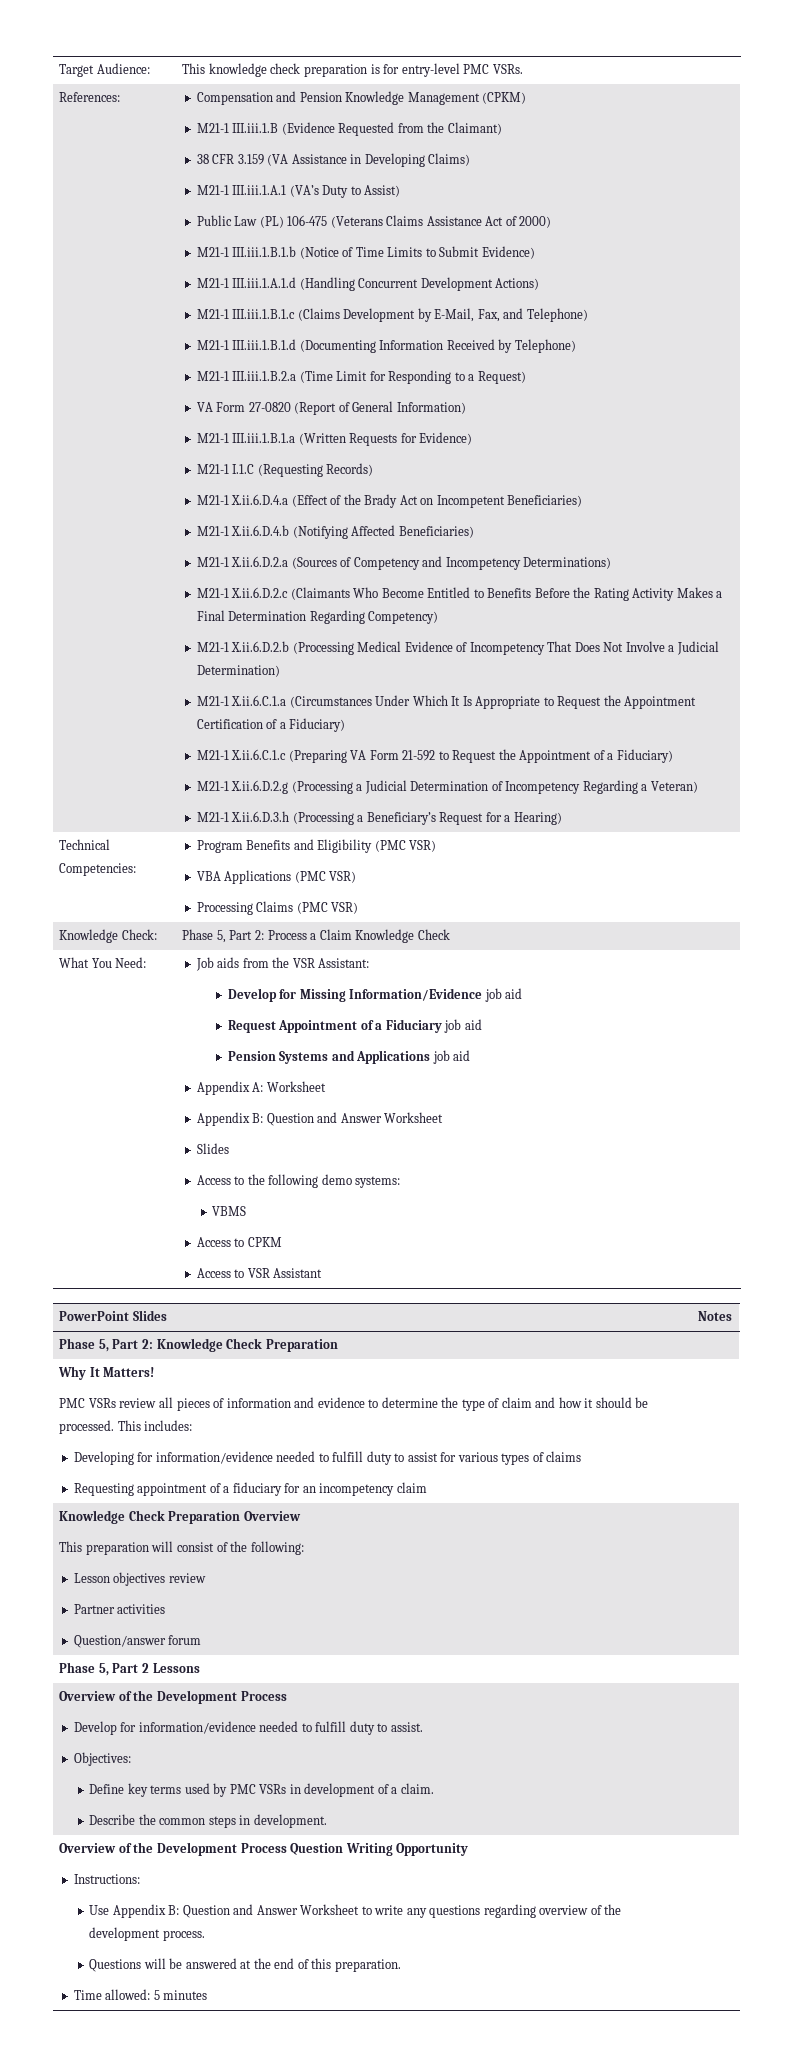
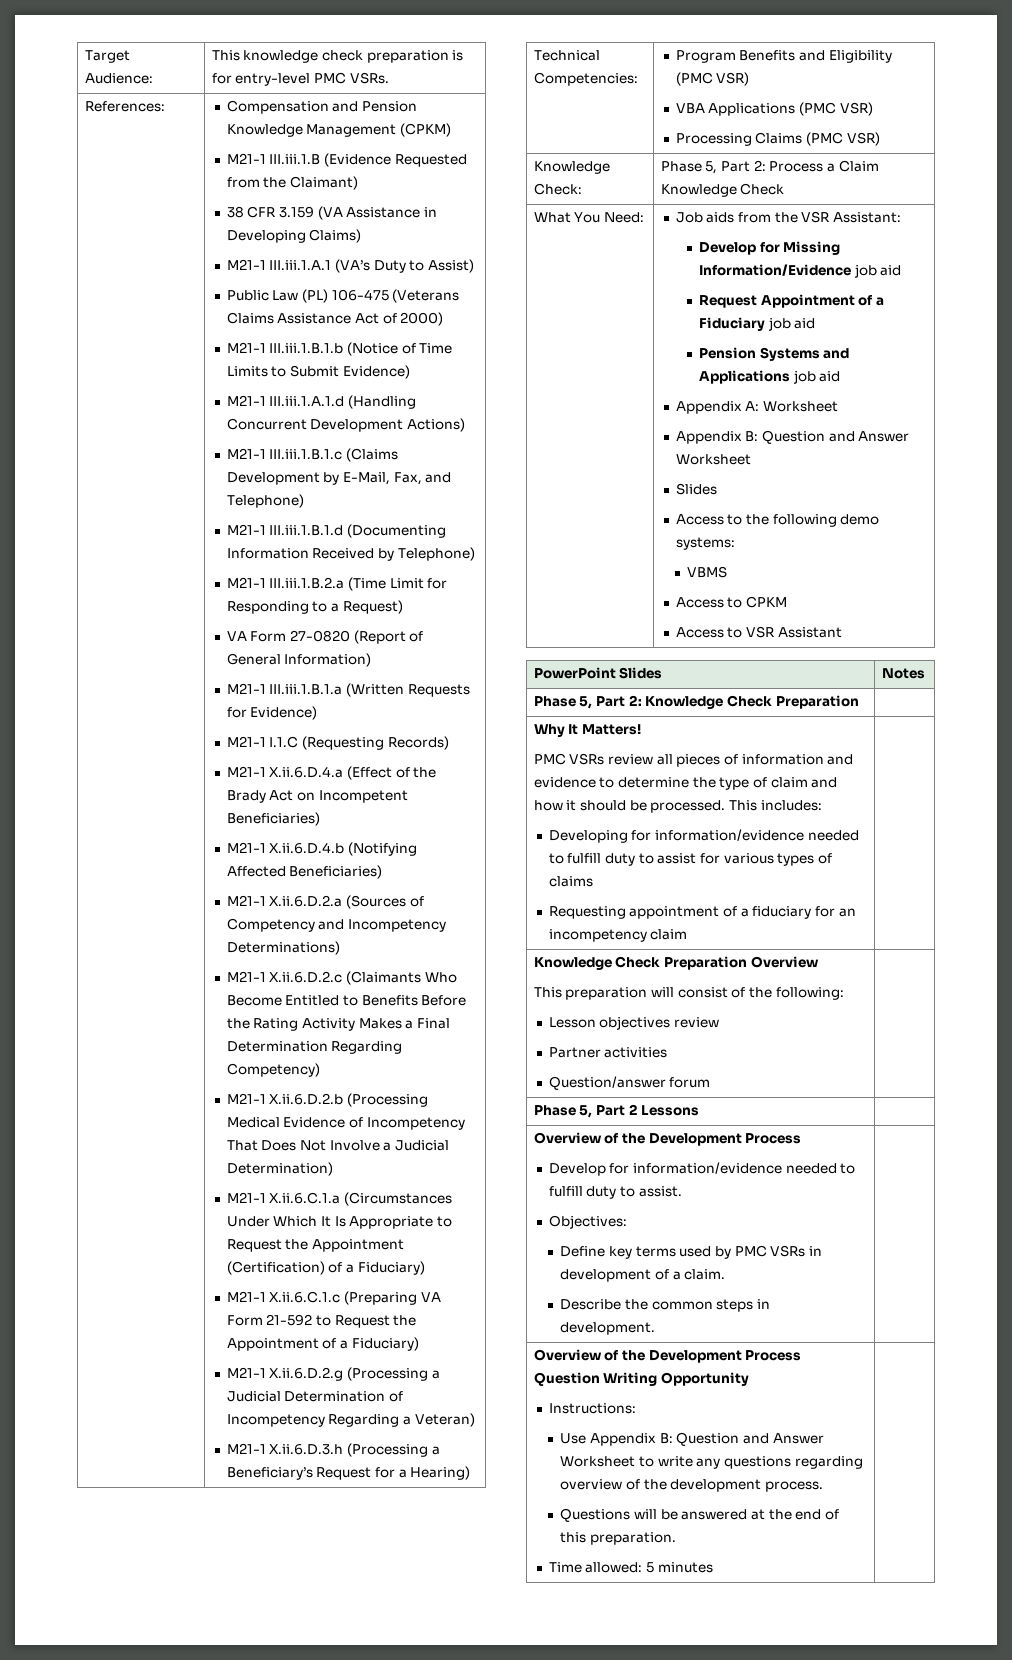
[196,719,263,729] Certification -> [226,1261,325,1275] (Certification)

